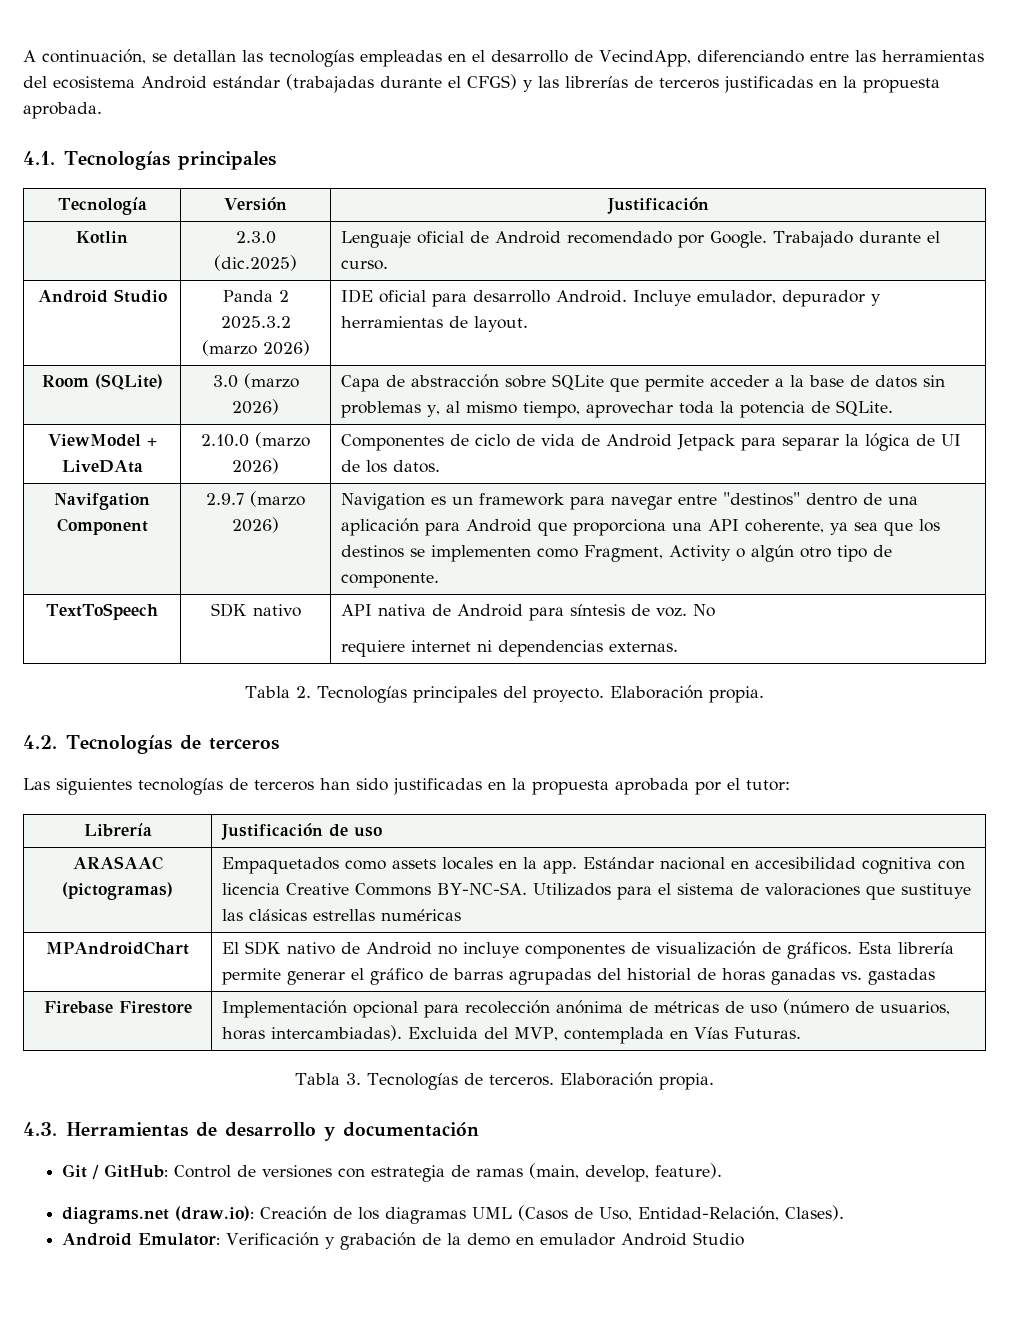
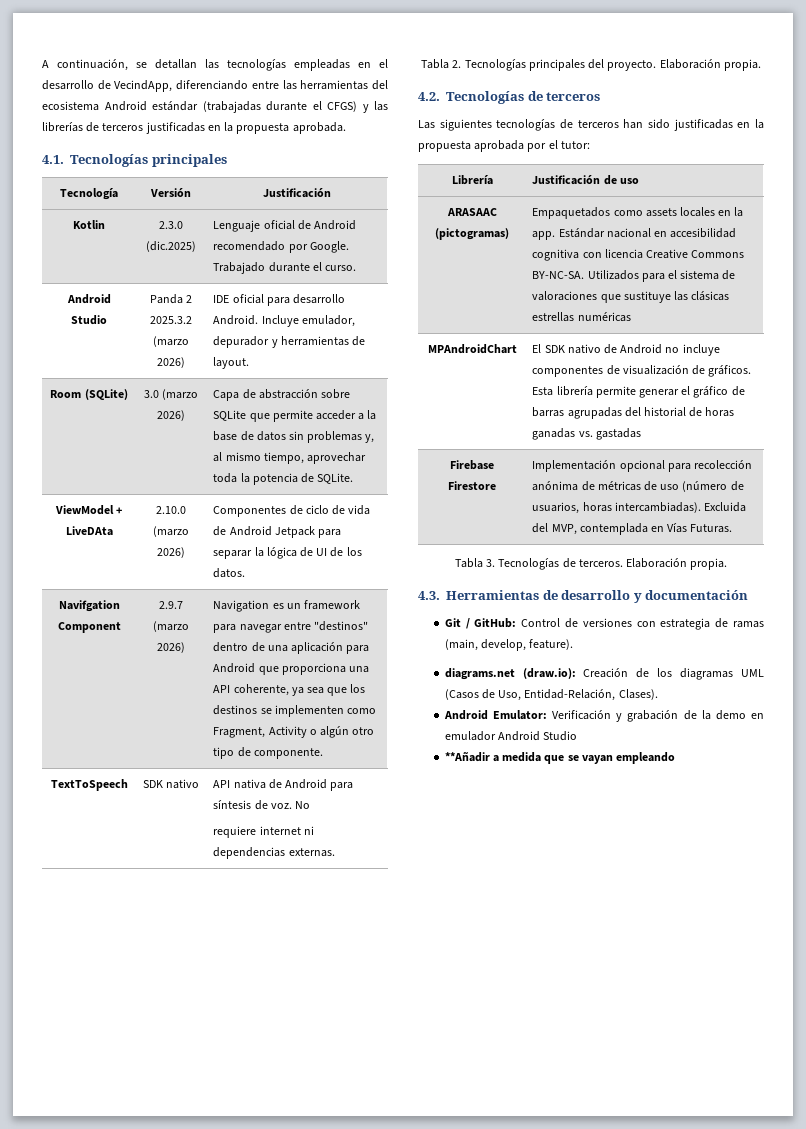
(745, 1239) none -> [444,752,676,764] // **Añadir a medida que se vayan empleando

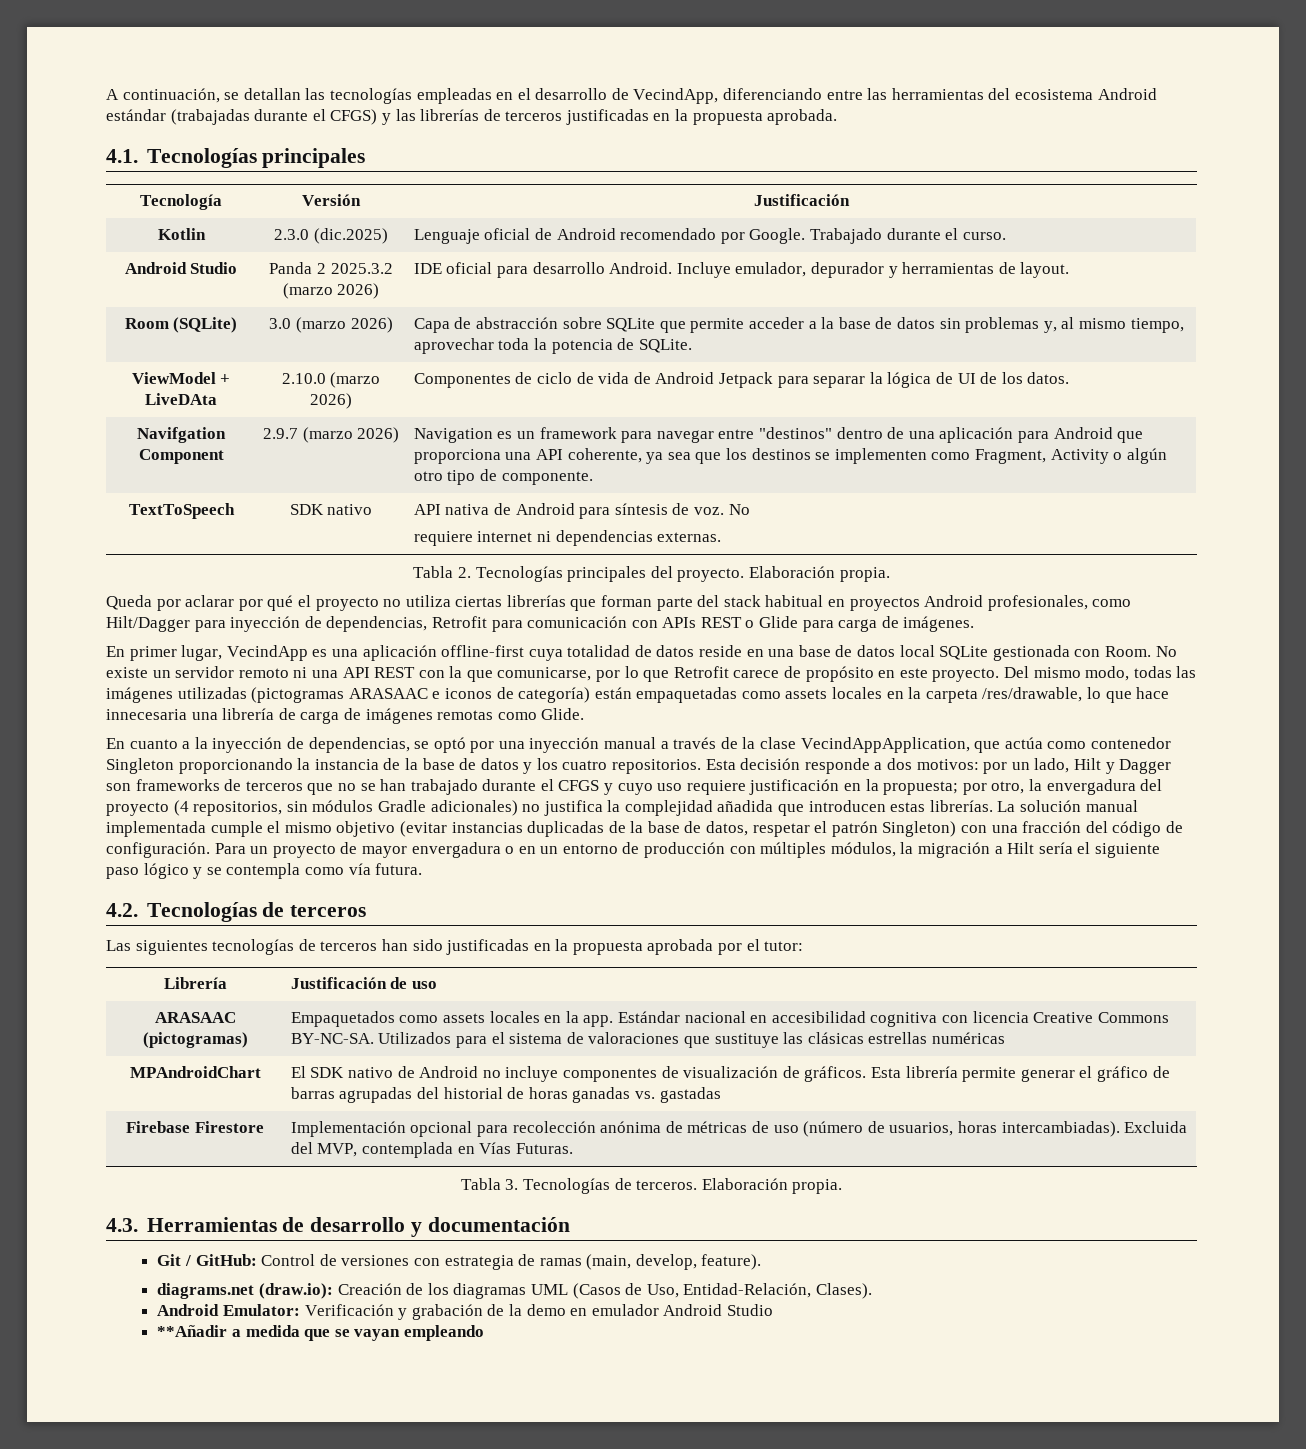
(761, 65) none -> [106,595,1132,611] [106,616,975,632] [106,645,1177,661] [106,666,1197,682] [106,687,1170,703] [106,708,585,724] [106,737,1171,753] [106,758,1172,774] [106,779,1163,795] [106,800,1138,816] [106,821,1183,837] [106,842,1160,858] [106,863,423,879] // Queda por aclarar por qué el proyecto no utiliza ciertas librerías que forman parte del stack habitual en proyectos Android profesionales, como Hilt/Dagger para inyección de dependencias, Retrofit para comunicación con APIs REST o Glide para carga de imágenes. // En primer lugar, VecindApp es una aplicación offline-first cuya totalidad de datos reside en una base de datos local SQLite gestionada con Room. No existe un servidor remoto ni una API REST con la que comunicarse, por lo que Retrofit carece de propósito en este proyecto. Del mismo modo, todas las imágenes utilizadas (pictogramas ARASAAC e iconos de categoría) están empaquetadas como assets locales en la carpeta /res/drawable, lo que hace innecesaria una librería de carga de imágenes remotas como Glide. // En cuanto a la inyección de dependencias, se optó por una inyección manual a través de la clase VecindAppApplication, que actúa como contenedor Singleton proporcionando la instancia de la base de datos y los cuatro repositorios. Esta decisión responde a dos motivos: por un lado, Hilt y Dagger son frameworks de terceros que no se han trabajado durante el CFGS y cuyo uso requiere justificación en la propuesta; por otro, la envergadura del proyecto (4 repositorios, sin módulos Gradle adicionales) no justifica la complejidad añadida que introducen estas librerías. La solución manual implementada cumple el mismo objetivo (evitar instancias duplicadas de la base de datos, respetar el patrón Singleton) con una fracción del código de configuración. Para un proyecto de mayor envergadura o en un entorno de producción con múltiples módulos, la migración a Hilt sería el siguiente paso lógico y se contempla como vía futura.

